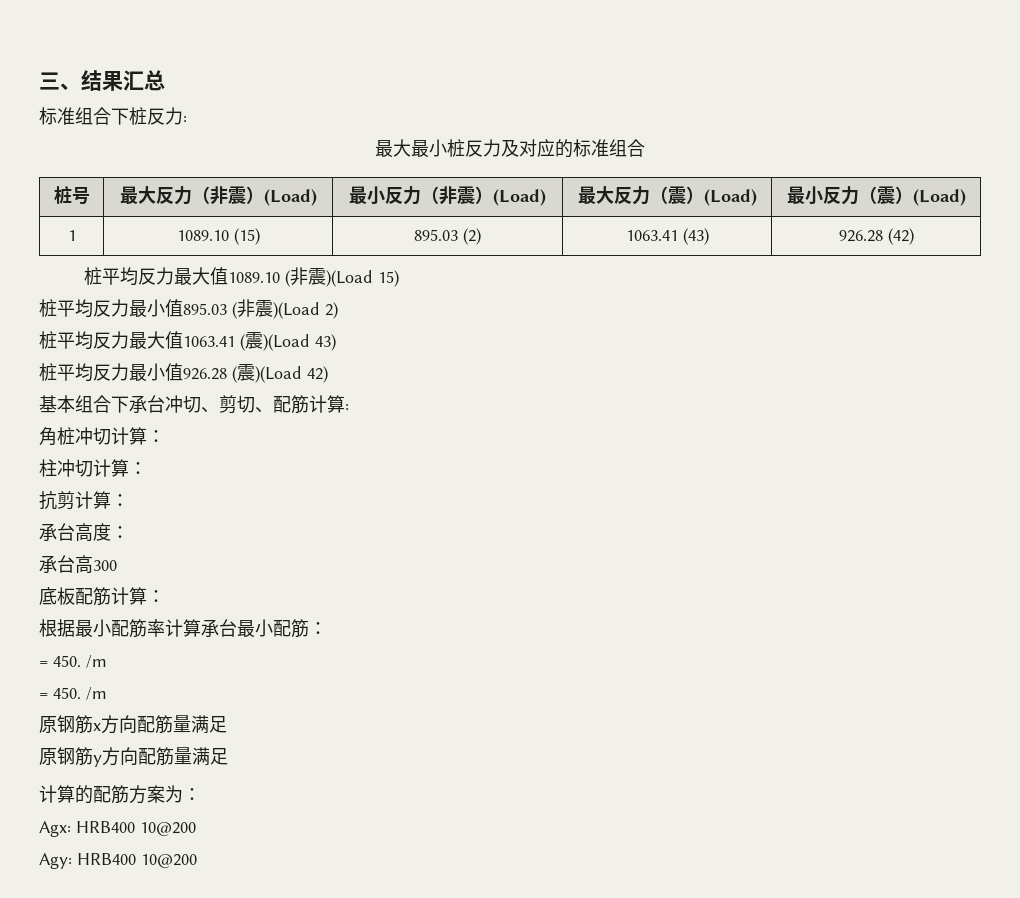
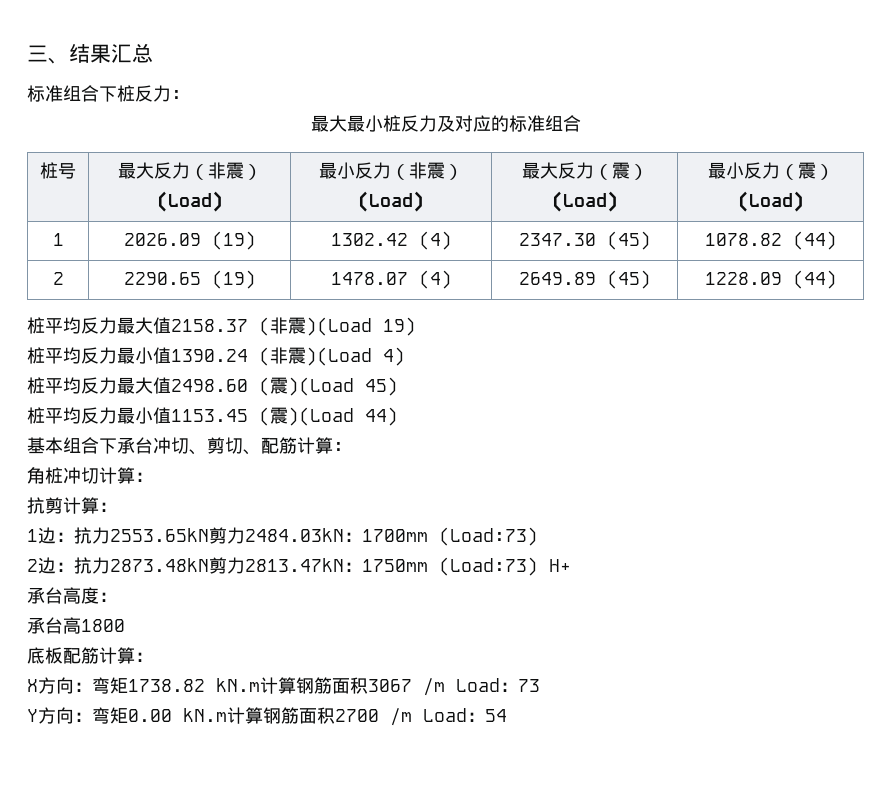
[176,228,260,245] [414,228,481,245] [625,228,709,245] [838,228,914,245] [83,267,399,287] [39,299,338,319] [39,331,336,351] [39,363,328,383] 1089.10 (15) | 895.03 (2) | 1063.41 (43) | 926.28 (42) // 桩平均反力最大值1089.10 (非震)(Load 15) // 桩平均反力最小值895.03 (非震)(Load 2) // 桩平均反力最大值1063.41 (震)(Load 43) // 桩平均反力最小值926.28 (震)(Load 42) -> [123,231,256,250] [330,231,452,250] [518,231,651,250] [704,231,837,250] [52,272,64,285] [123,270,256,289] [330,270,452,289] [518,270,651,289] [704,270,837,289] [27,317,416,336] [27,347,405,366] [27,377,398,396] [27,407,398,426] 2026.09 (19) | 1302.42 (4) | 2347.30 (45) | 1078.82 (44) // 2 | 2290.65 (19) | 1478.07 (4) | 2649.89 (45) | 1228.09 (44) // 桩平均反力最大值2158.37 (非震)(Load 19) // 桩平均反力最小值1390.24 (非震)(Load 4) // 桩平均反力最大值2498.60 (震)(Load 45) // 桩平均反力最小值1153.45 (震)(Load 44)
[39,459,147,477] // 柱冲切计算： -> (153, 477) none
(129, 500) none -> [27,527,538,546] [27,557,571,576] // 1边：抗力2553.65kN剪力2484.03kN：1700mm (Load:73) // 2边：抗力2873.48kN剪力2813.47kN：1750mm (Load:73) H+
[93,560,117,571] 300 -> [81,619,125,632] 1800
[39,619,327,638] [39,655,107,668] [39,687,107,700] [39,715,227,734] [39,747,228,767] [39,785,201,804] [39,821,196,837] [39,853,197,869] 根据最小配筋率计算承台最小配筋： // = 450. /m // = 450. /m // 原钢筋x方向配筋量满足 // 原钢筋y方向配筋量满足 // 计算的配筋方案为： // Agx: HRB400 10@200 // Agy: HRB400 10@200 -> [27,677,540,696] [27,707,507,726] X方向：弯矩1738.82 kN.m计算钢筋面积3067 /m Load：73 // Y方向：弯矩0.00 kN.m计算钢筋面积2700 /m Load：54

